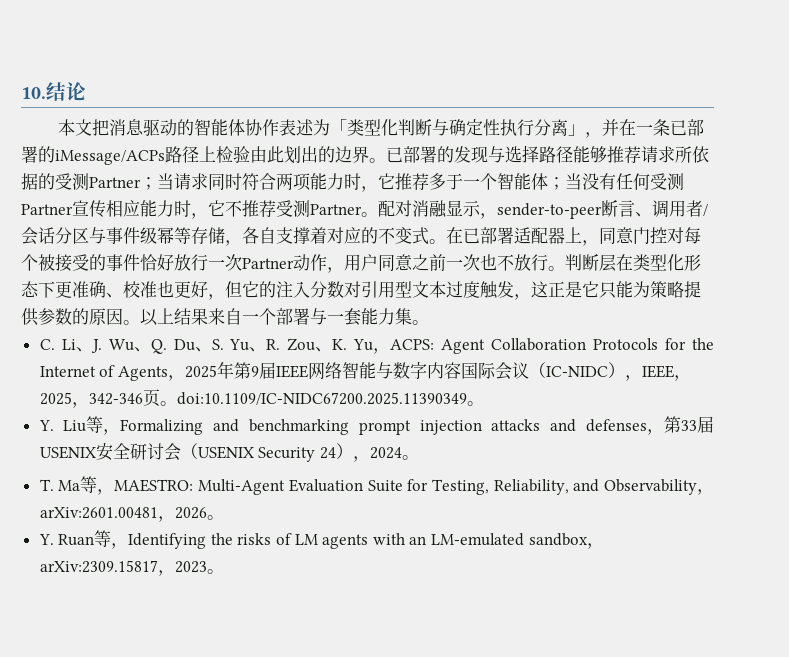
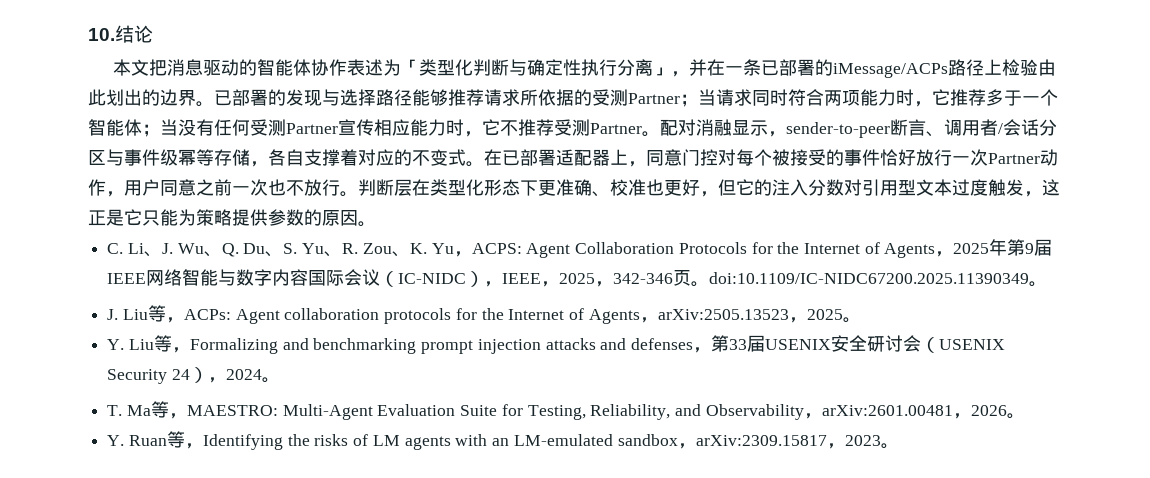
[140,308,429,326] 以上结果来自一个部署与一套能力集。 -> (376, 224) none
(484, 403) none -> [107,305,861,324] // J. Liu等，ACPs: Agent collaboration protocols for the Internet of Agents，arXiv:2505.13523，2025。

